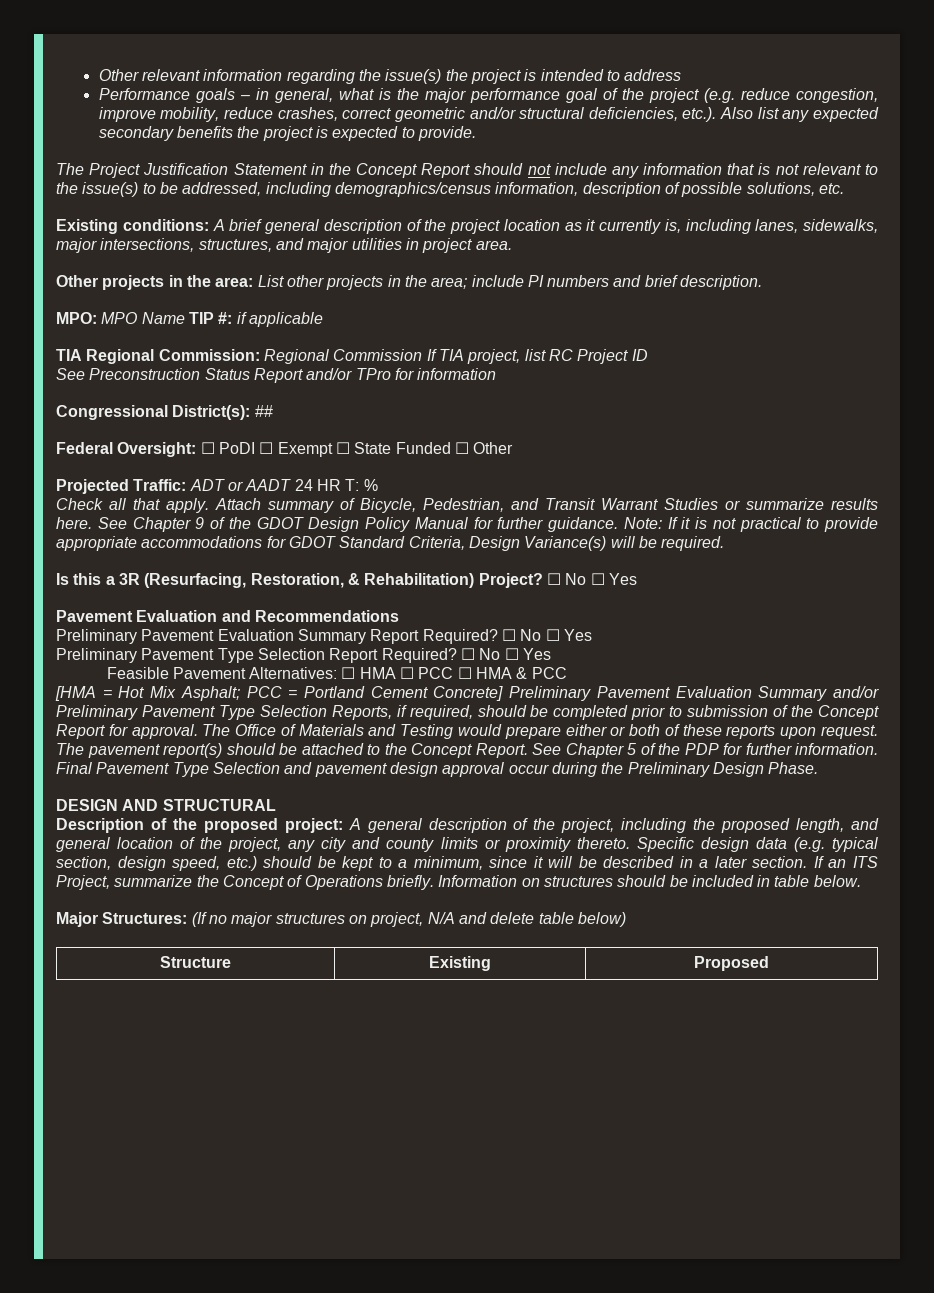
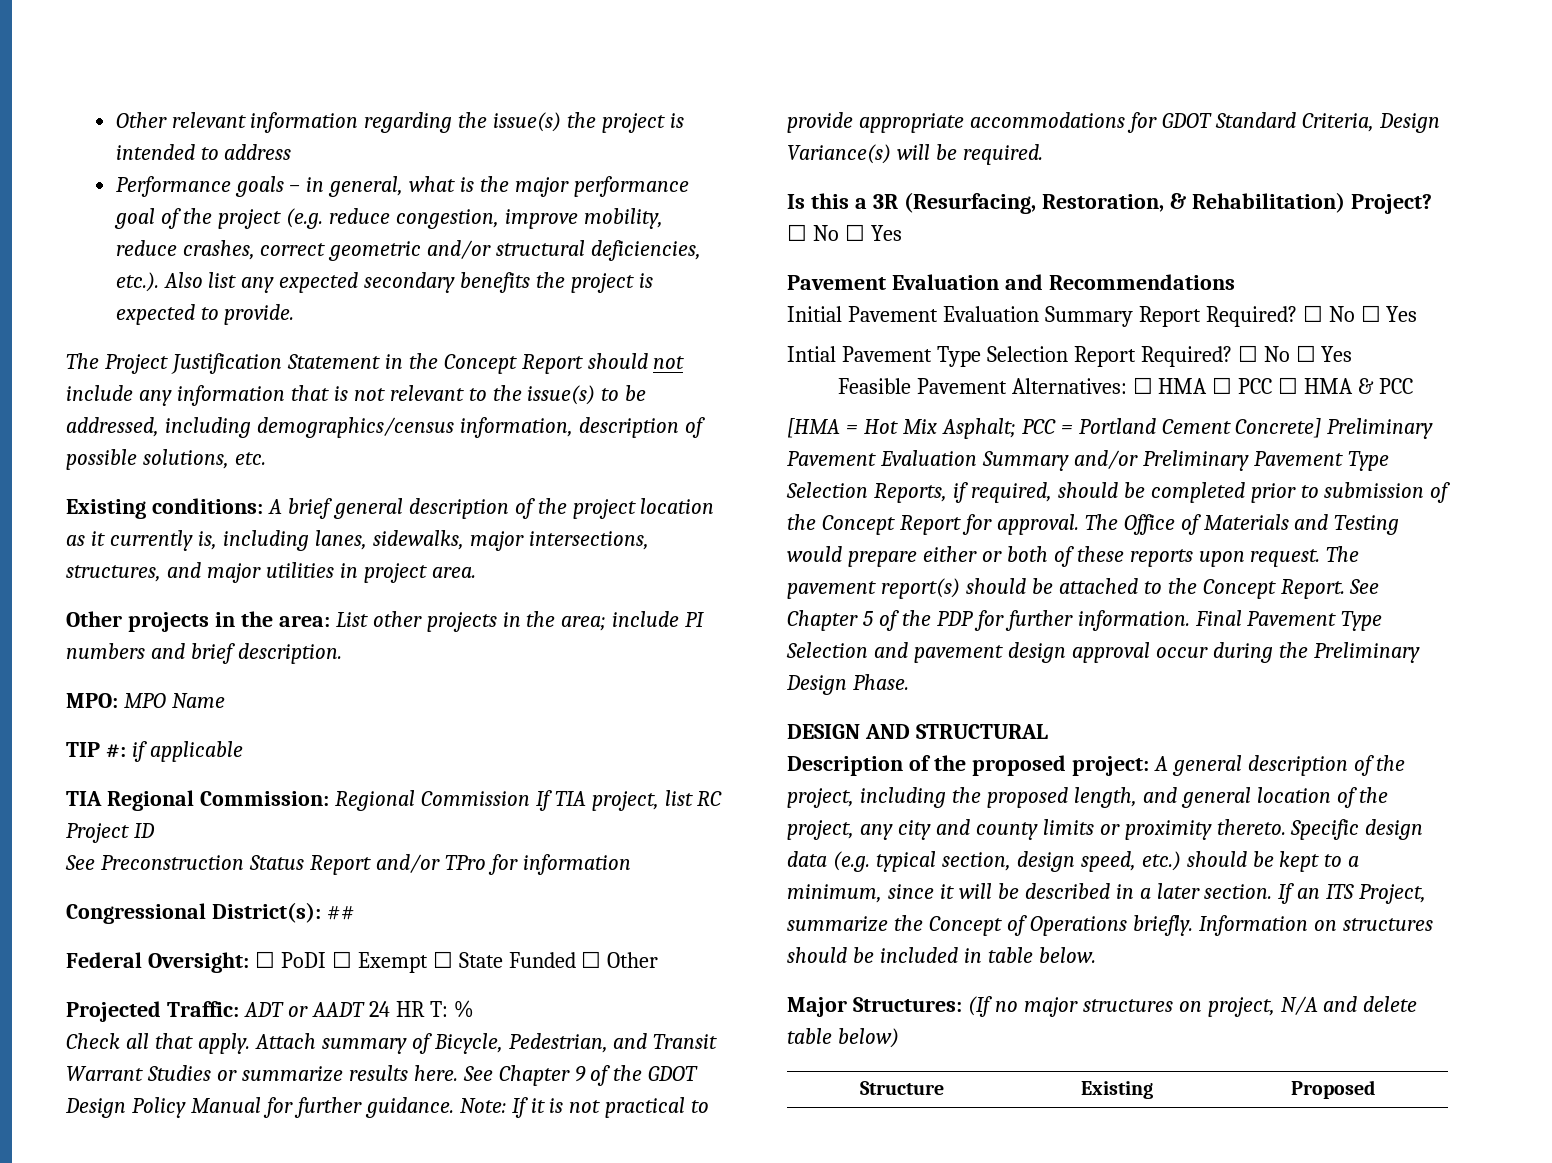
(185, 318) none -> (225, 700) //
[56,629,137,644] Preliminary -> [787,306,842,322] Initial
[56,648,137,663] Preliminary -> [787,346,836,362] Intial

